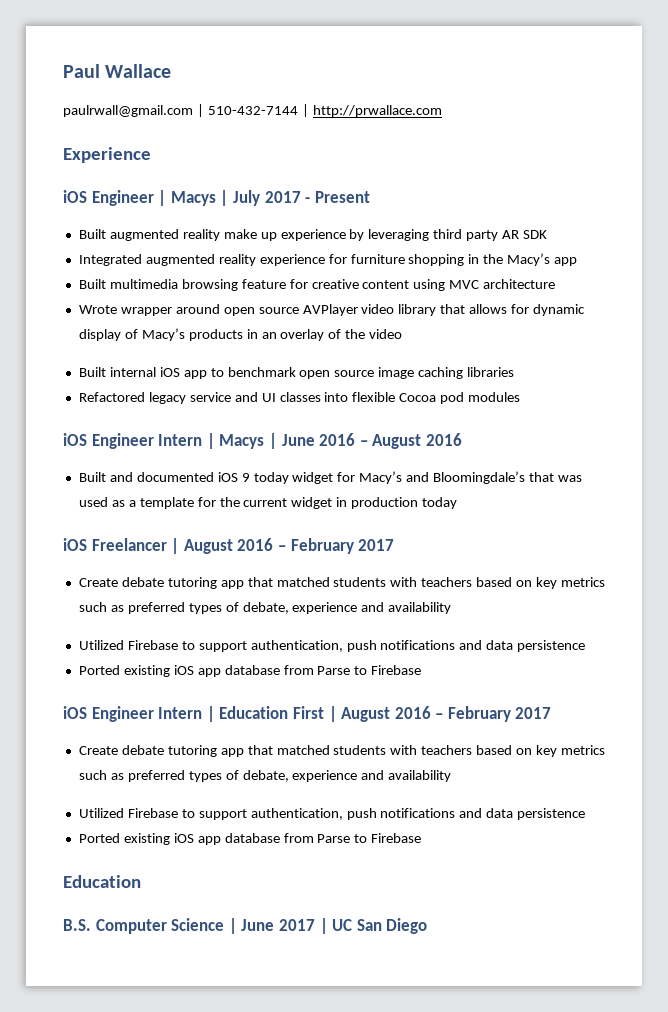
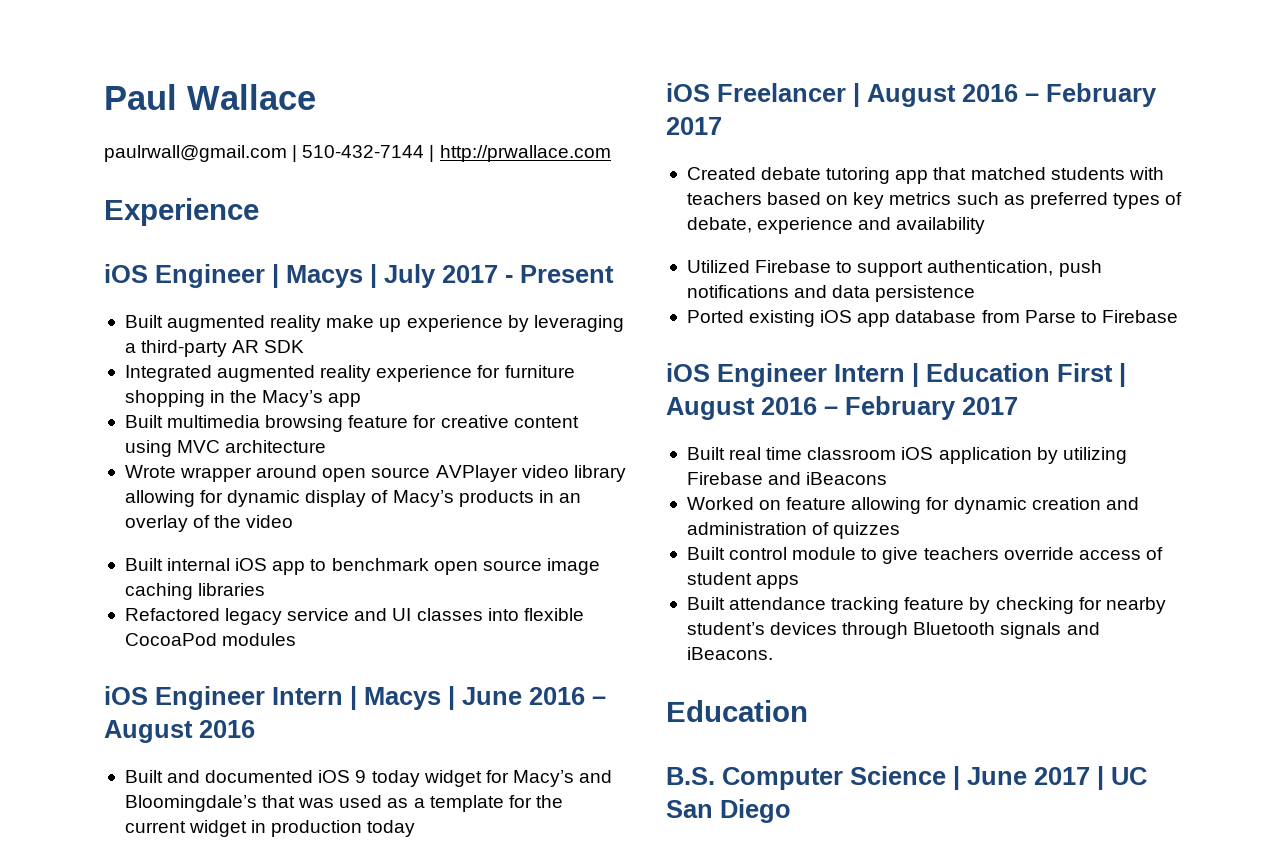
[433,229,499,241] third party -> [124,340,228,357] a third-party
[440,304,508,314] that allows -> [124,490,195,507] allowing
[399,392,465,404] Cocoa pod -> [124,633,217,646] CocoaPod
[78,578,118,587] Create -> [686,167,756,180] Created
[78,745,605,757] [78,770,452,782] [78,808,586,820] [78,833,422,845] Create debate tutoring app that matched students with teachers based on key metrics such as preferred types of debate, experience and availability // Utilized Firebase to support authentication, push notifications and data persistence // Ported existing iOS app database from Parse to Firebase -> [686,447,1127,464] [686,472,888,485] [686,497,1139,514] [686,522,901,539] [686,547,1163,564] [686,572,800,589] [686,597,1166,614] [686,622,1100,639] [686,647,773,660] Built real time classroom iOS application by utilizing Firebase and iBeacons // Worked on feature allowing for dynamic creation and administration of quizzes // Built control module to give teachers override access of student apps // Built attendance tracking feature by checking for nearby student’s devices through Bluetooth signals and iBeacons.

